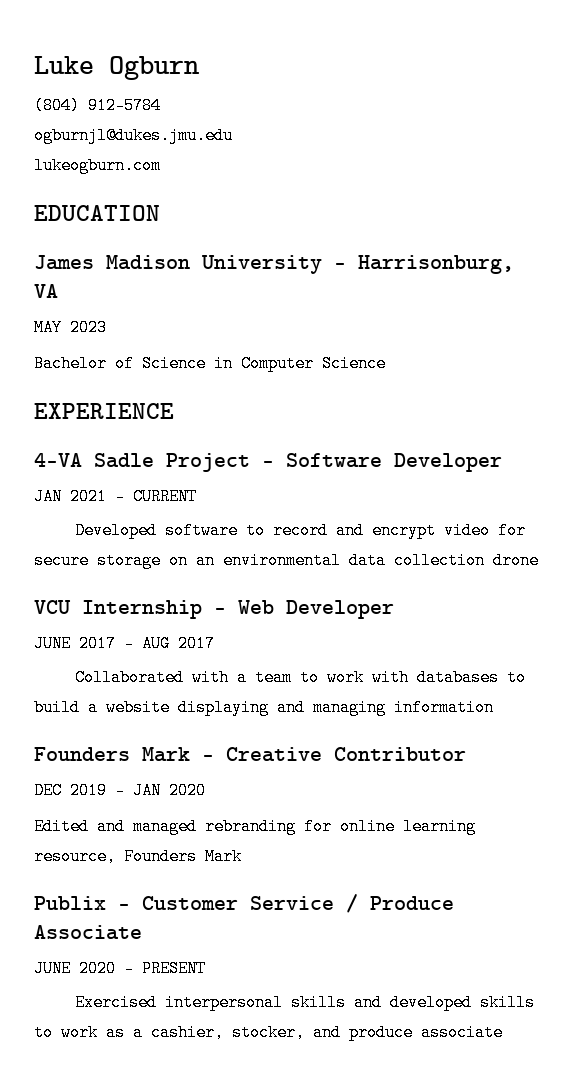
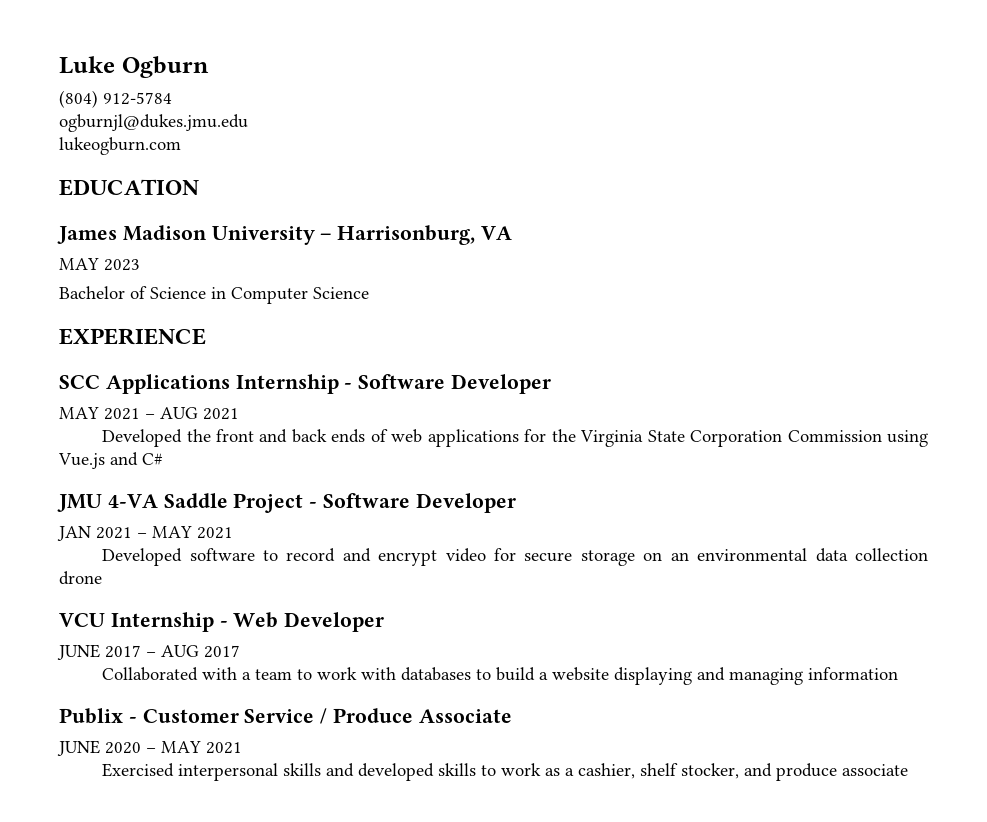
[34,453,154,468] 4-VA Sadle -> [59,374,552,394] [59,407,239,420] [102,429,929,447] [58,452,163,469] [57,493,228,512] SCC Applications Internship - Software Developer // MAY 2021 – AUG 2021 // Developed the front and back ends of web applications for the Virginia State Corporation Commission using Vue.js and C# // JMU 4-VA Saddle
[133,488,197,505] CURRENT -> [152,526,233,539] MAY 2021
[34,747,466,762] [34,782,206,799] [34,818,476,835] [34,848,242,865] // Founders Mark - Creative Contributor // DEC 2019 - JAN 2020 // Edited and managed rebranding for online learning resource, Founders Mark -> (899, 673) none
[142,960,206,977] PRESENT -> [161,741,242,754] MAY 2021
(224, 1032) none -> [640,763,679,776] shelf

